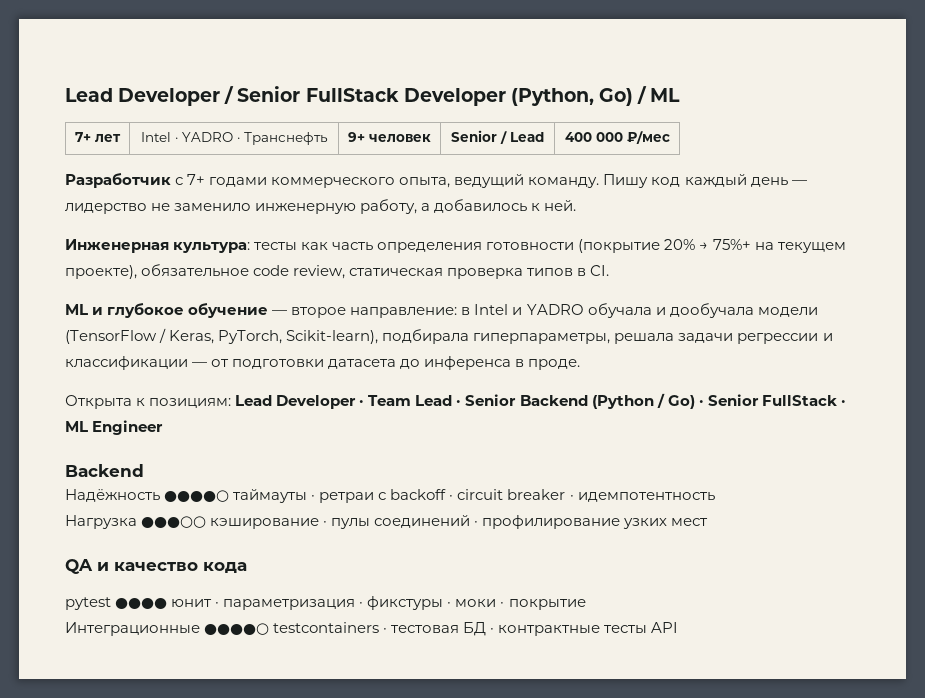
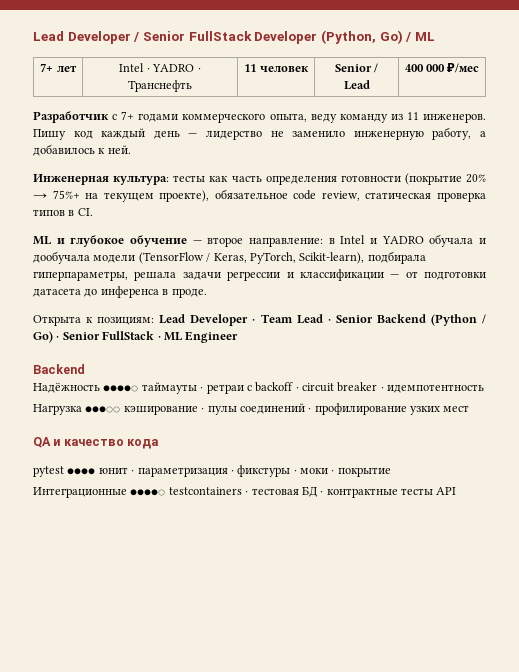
[348,132,365,142] 9+ -> [244,64,257,72] 11
[454,174,600,188] ведущий команду. -> [310,112,487,123] веду команду из 11 инженеров.

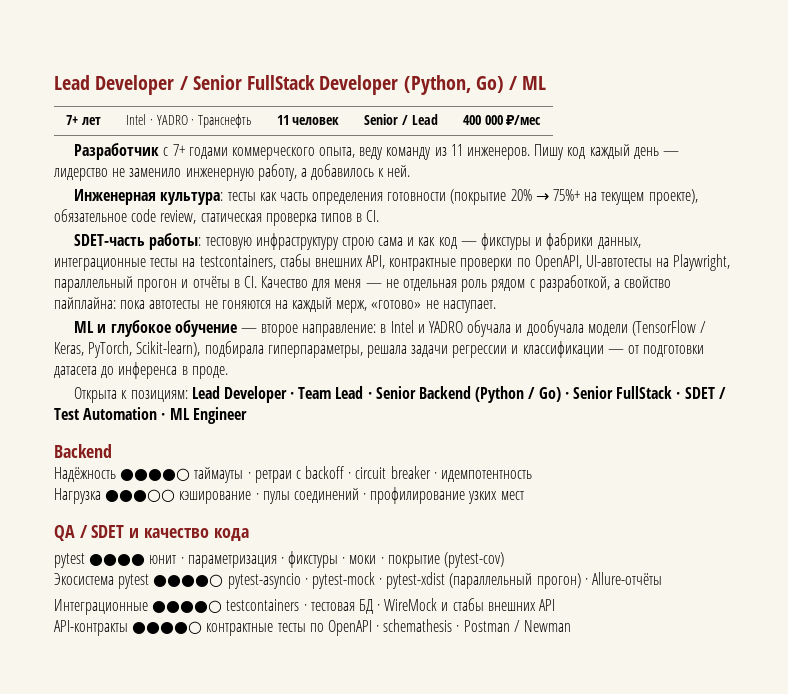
(93, 212) none -> [74,233,641,250] [54,254,731,271] [54,275,672,292] [54,297,496,313] // SDET-часть работы: тестовую инфраструктуру строю сама и как код — фикстуры и фабрики данных, интеграционные тесты на testcontainers, стабы внешних API, контрактные проверки по OpenAPI, UI-автотесты на Playwright, параллельный прогон и отчёты в CI. Качество для меня — не отдельная роль рядом с разработкой, а свойство пайплайна: пока автотесты не гоняются на каждый мерж, «готово» не наступает.
(161, 338) none -> [684,387,726,399] [54,407,166,420] SDET / Test Automation ·
(51, 442) none -> [79,525,125,538] / SDET
(391, 472) none -> [444,552,505,568] [54,572,663,589] (pytest-cov) // Экосистема pytest ●●●●○ pytest-asyncio · pytest-mock · pytest-xdist (параллельный прогон) · Allure-отчёты
[326,487,457,498] контрактные тесты API -> [384,598,556,611] [54,619,572,636] WireMock и стабы внешних API // API-контракты ●●●●○ контрактные тесты по OpenAPI · schemathesis · Postman / Newman

